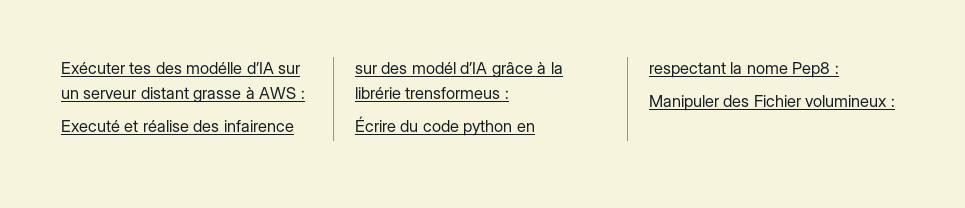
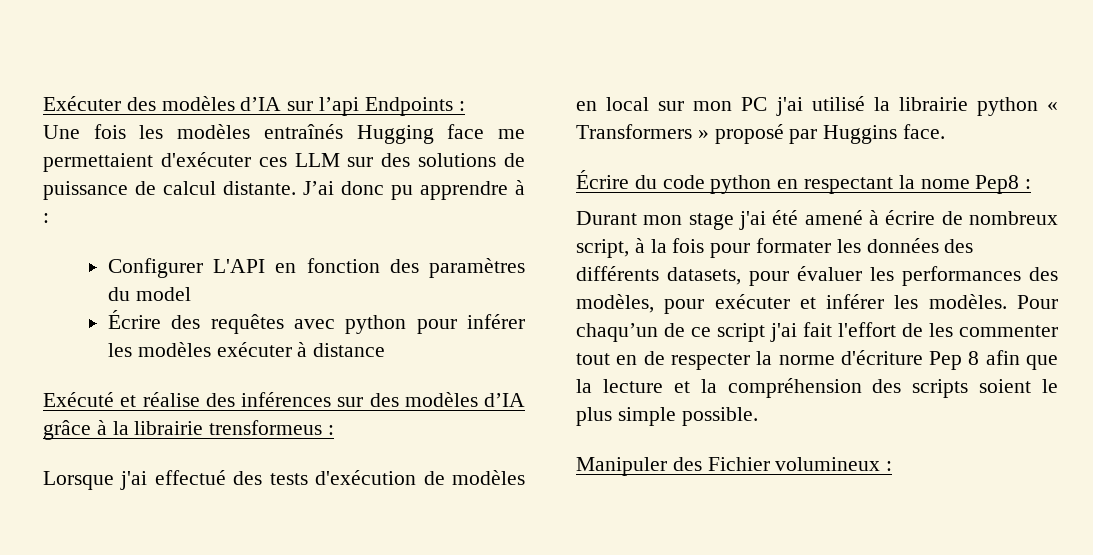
[129,62,301,74] [61,87,305,103] [61,120,120,132] tes des modélle d’IA sur un serveur distant grasse à AWS : // Executé -> [126,96,465,116] [43,124,525,144] [43,152,525,172] [43,180,525,200] [43,213,49,223] [108,258,525,278] [108,287,191,301] [108,310,525,334] [108,342,386,357] [43,392,114,407] des modèles d’IA sur l’api Endpoints : // Une fois les modèles entraînés Hugging face me permettaient d'exécuter ces LLM sur des solutions de puissance de calcul distante. J’ai donc pu apprendre à : // Configurer L'API en fonction des paramètres du model // Écrire des requêtes avec python pour inférer les modèles exécuter à distance // Exécuté
[223,120,294,132] [355,62,456,74] infairence sur des modél -> [241,392,478,407] inférences sur des modèles
[355,87,401,99] librérie -> [134,421,204,435] librairie
(509, 94) none -> [43,470,525,490] [576,96,1058,116] [576,124,946,144] // Lorsque j'ai effectué des tests d'exécution de modèles en local sur mon PC j'ai utilisé la librairie python « Transformers » proposé par Huggins face.
(839, 69) none -> [576,210,1058,230] [576,238,974,258] [576,266,1058,286] [576,294,1058,314] [576,322,1058,342] [576,350,1058,370] [576,378,1058,398] [576,407,758,426] // Durant mon stage j'ai été amené à écrire de nombreux script, à la fois pour formater les données des différents datasets, pour évaluer les performances des modèles, pour exécuter et inférer les modèles. Pour chaqu’un de ce script j'ai fait l'effort de les commenter tout en de respecter la norme d'écriture Pep 8 afin que la lecture et la compréhension des scripts soient le plus simple possible.

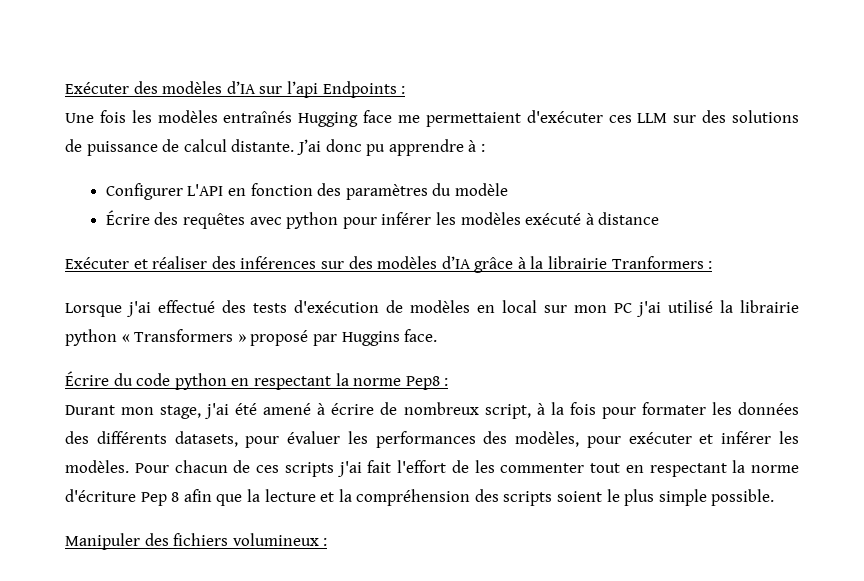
[135,287,191,301] model -> [455,183,509,196] modèle
[216,342,292,357] exécuter -> [525,213,582,225] exécuté
[43,392,200,407] Exécuté et réalise -> [65,256,208,269] Exécuter et réaliser
[209,420,323,435] trensformeus -> [611,256,704,269] Tranformers
[920,179,970,189] nome -> [353,378,402,386] norme
[688,213,734,230] stage -> [160,405,202,419] stage,
[576,323,765,342] chaqu’un de ce script -> [174,460,334,477] chacun de ces scripts
[643,351,750,370] de respecter -> [649,463,727,477] respectant
[707,457,770,471] Fichier -> [173,533,229,546] fichiers

